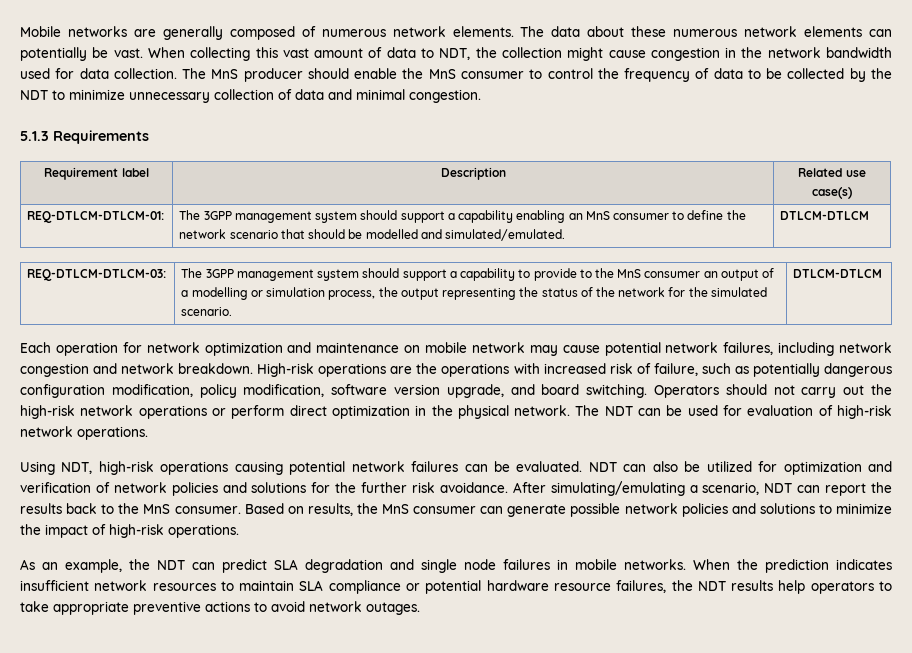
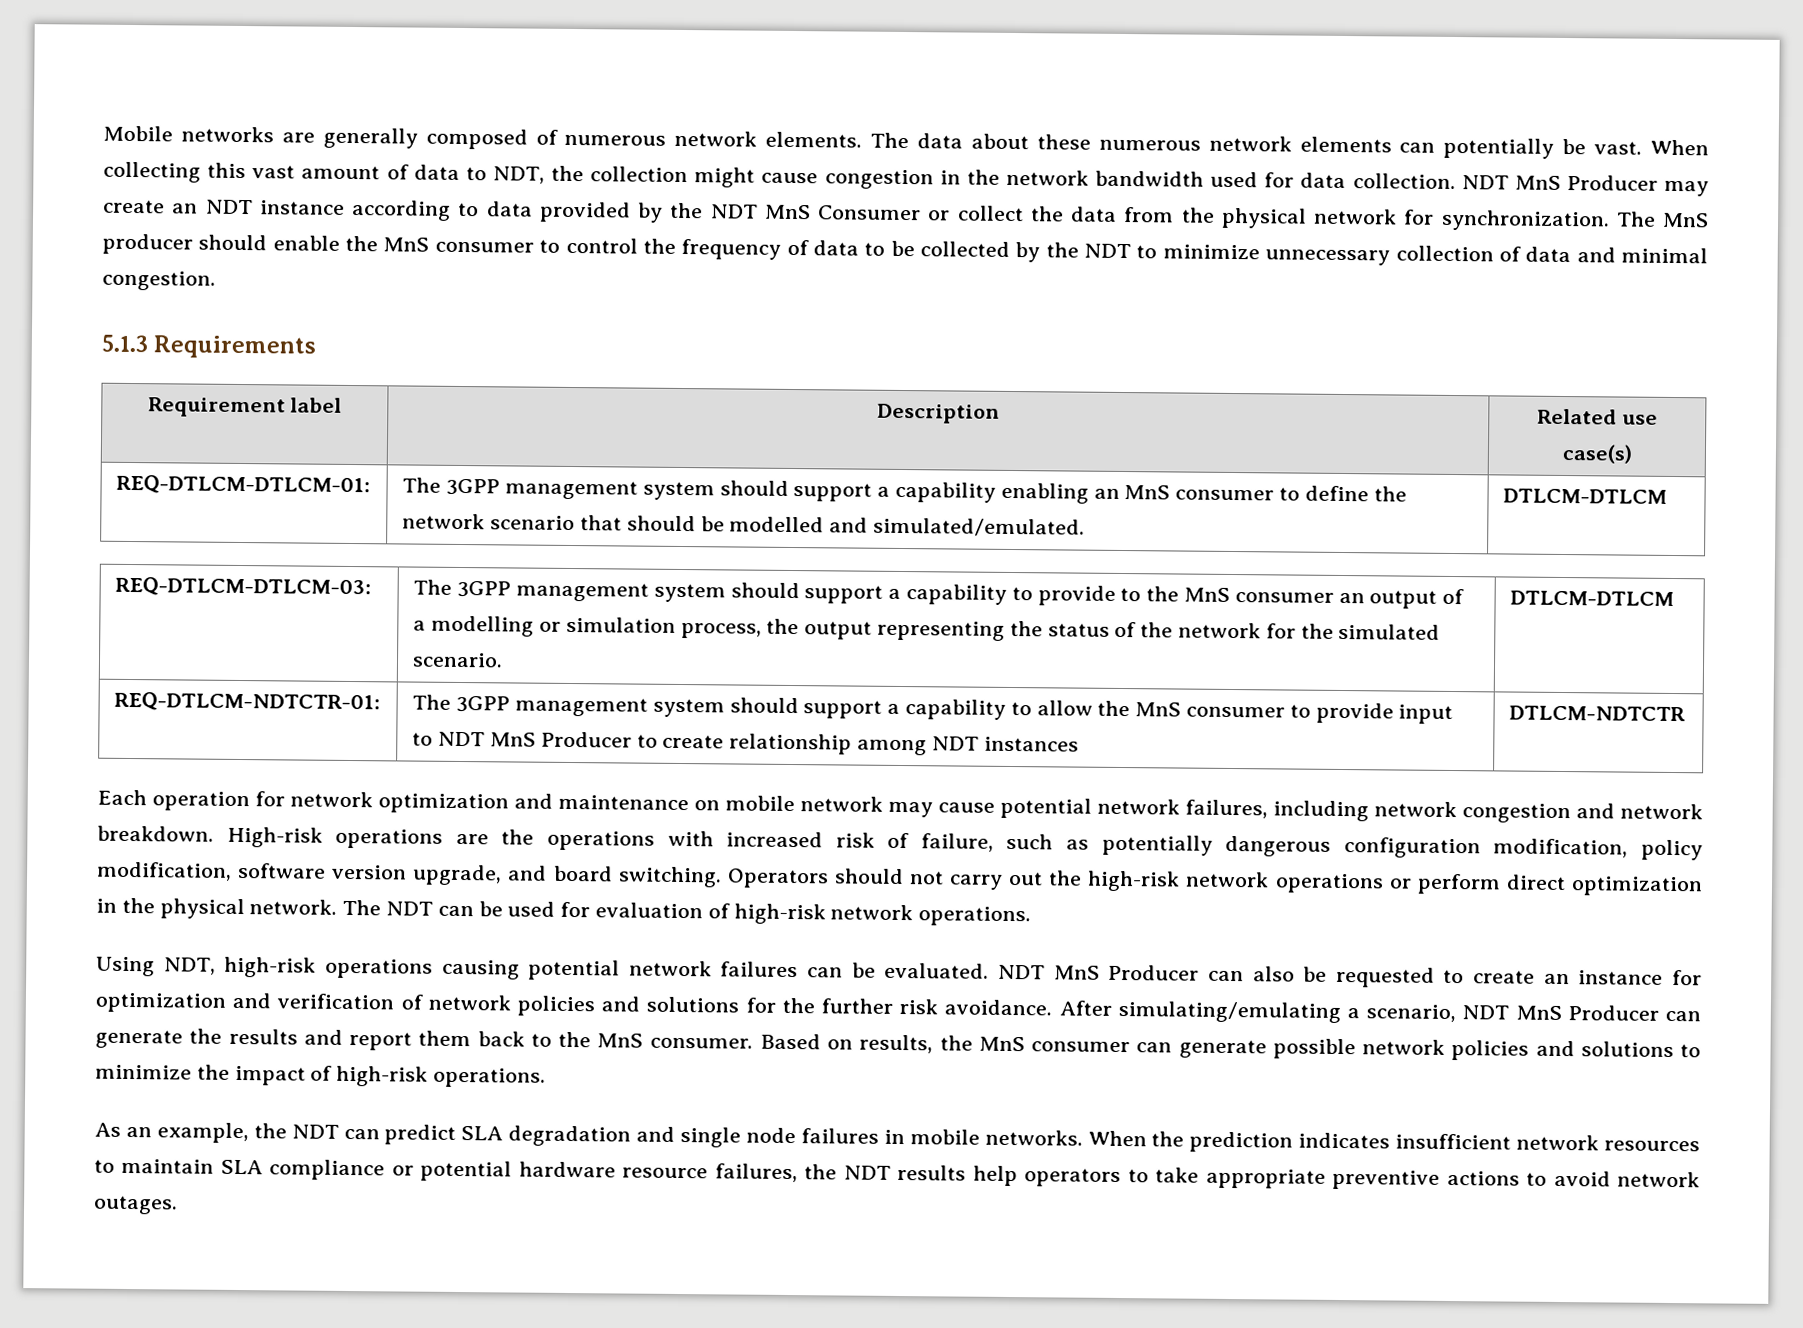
(177, 73) none -> [1461,175,1709,197] [103,199,1610,232] NDT MnS Producer may create an NDT instance according to data provided by the NDT MnS Consumer or collect the data from the physical network for synchronization.
(883, 273) none -> [114,691,381,713] [412,694,1454,725] [412,731,1079,756] [1509,705,1687,722] // REQ-DTLCM-NDTCTR-01: | The 3GPP management system should support a capability to allow the MnS consumer to provide input to NDT MnS Producer to create relationship among NDT instances | DTLCM-NDTCTR
(617, 467) none -> [1053,964,1200,981] MnS Producer
[706,461,752,472] utilized -> [1335,966,1664,988] requested to create an instance
[797,482,893,496] [20,503,62,514] can report the results -> [1515,1005,1702,1022] [95,1028,472,1051] MnS Producer can generate the results and report them

